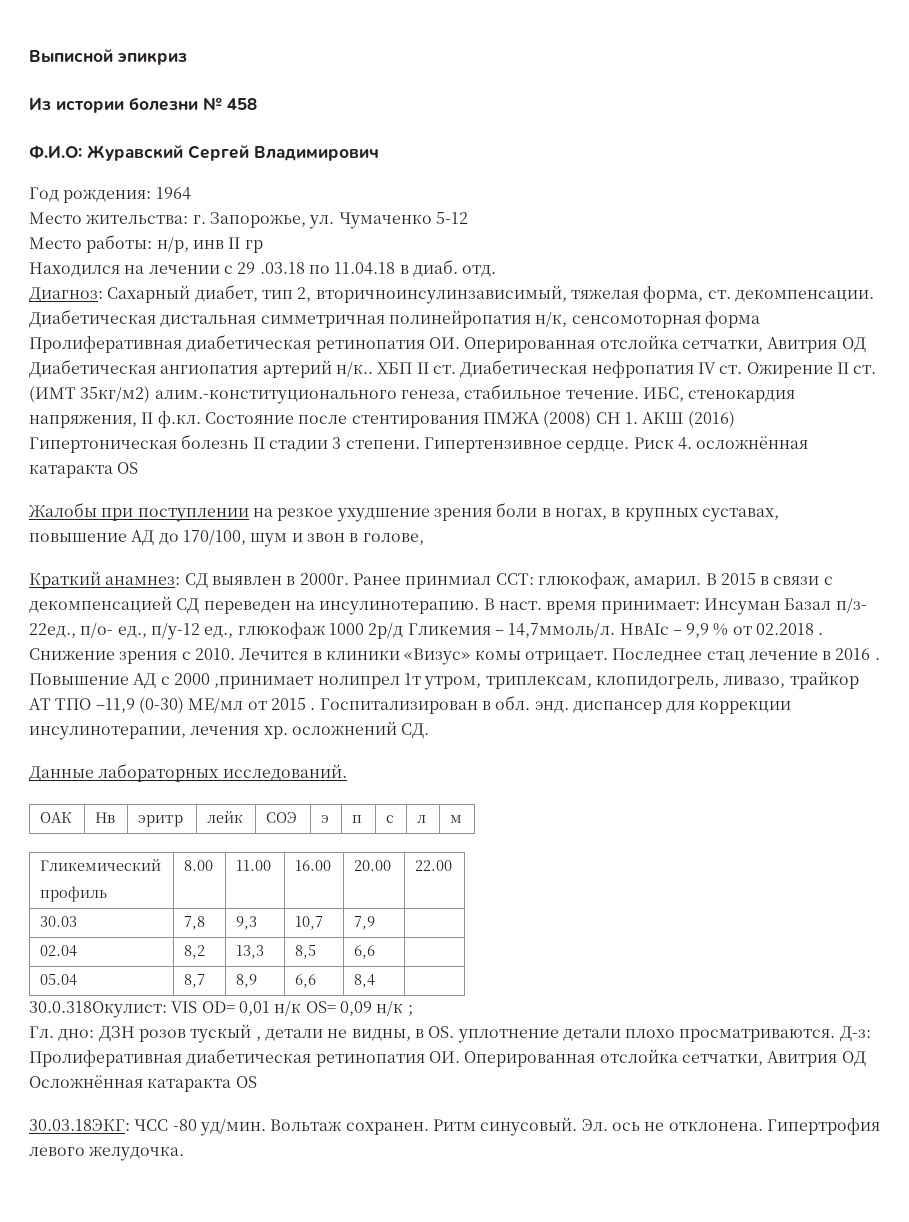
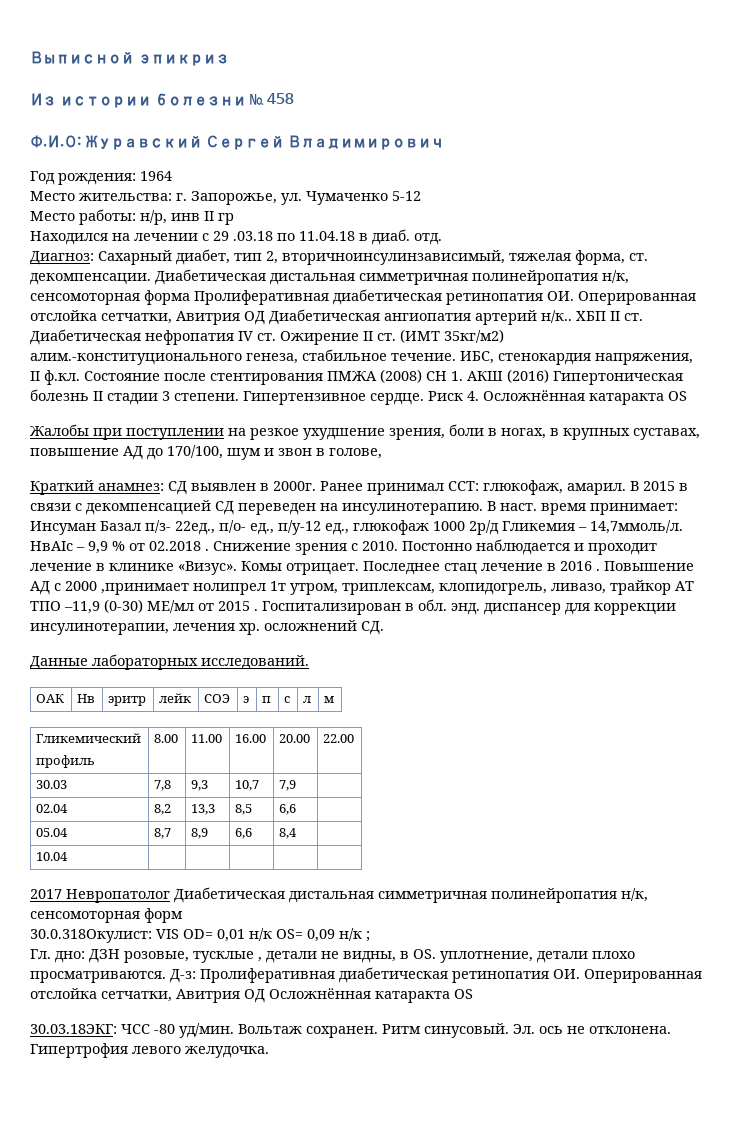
[696,436,809,449] осложнённая -> [483,390,585,401] Осложнённая
[433,508,492,521] зрения -> [389,428,445,440] зрения,
[405,576,492,589] принмиал -> [367,483,444,495] принимал
[239,648,521,665] Лечится в клиники «Визус» комы -> [402,539,657,555] [30,561,282,575] Постонно наблюдается и проходит лечение в клинике «Визус». Комы
(376, 981) none -> [36,852,69,861] [30,887,648,903] [30,908,183,923] // 10.04 | | | | | // 2017 Невропатолог Диабетическая дистальная симметричная полинейропатия н/к, сенсомоторная форм
[138,1024,252,1043] розов тускый -> [124,951,254,963] розовые, тусклые
[457,1029,559,1043] уплотнение -> [440,951,533,963] уплотнение,

